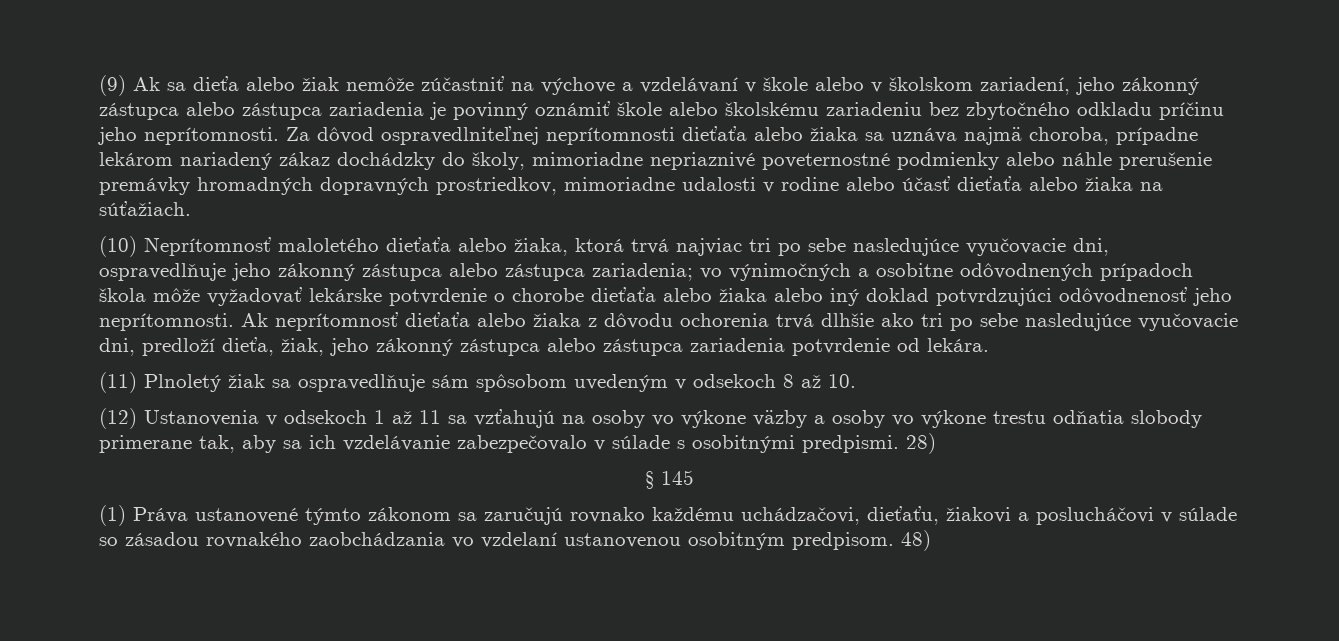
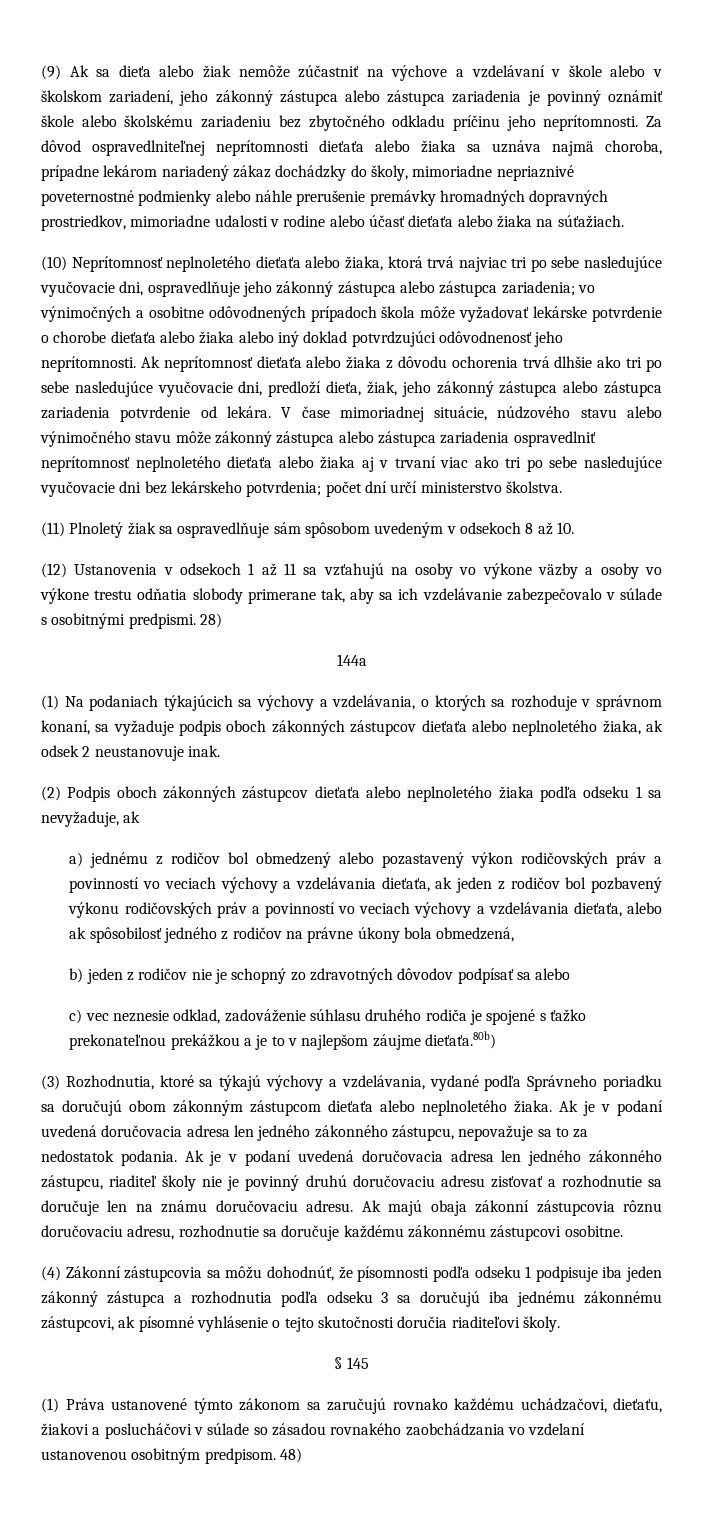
[278,238,379,252] maloletého -> [166,256,252,272] neplnoletého
(989, 345) none -> [281,406,662,422] [40,431,596,447] [41,456,663,472] [40,481,562,497] V čase mimoriadnej situácie, núdzového stavu alebo výnimočného stavu môže zákonný zástupca alebo zástupca zariadenia ospravedlniť neprítomnosť neplnoletého dieťaťa alebo žiaka aj v trvaní viac ako tri po sebe nasledujúce vyučovacie dni bez lekárskeho potvrdenia; počet dní určí ministerstvo školstva.
(936, 443) none -> [336,654,367,666] [41,695,663,711] [41,720,664,736] [41,745,220,761] [41,786,663,802] [41,811,141,827] [69,852,663,868] [69,877,662,893] [68,902,662,918] [69,927,515,943] [69,968,571,984] [69,1009,586,1025] [69,1031,496,1050] [41,1075,662,1091] [41,1100,663,1116] [41,1125,589,1141] [41,1150,662,1166] [41,1175,662,1191] [41,1200,662,1216] [41,1225,623,1241] [41,1266,663,1282] [41,1291,663,1307] [41,1316,560,1332] // 144a // (1) Na podaniach týkajúcich sa výchovy a vzdelávania, o ktorých sa rozhoduje v správnom konaní, sa vyžaduje podpis oboch zákonných zástupcov dieťaťa alebo neplnoletého žiaka, ak odsek 2 neustanovuje inak. // (2) Podpis oboch zákonných zástupcov dieťaťa alebo neplnoletého žiaka podľa odseku 1 sa nevyžaduje, ak // a) jednému z rodičov bol obmedzený alebo pozastavený výkon rodičovských práv a povinností vo veciach výchovy a vzdelávania dieťaťa, ak jeden z rodičov bol pozbavený výkonu rodičovských práv a povinností vo veciach výchovy a vzdelávania dieťaťa, alebo ak spôsobilosť jedného z rodičov na právne úkony bola obmedzená, // b) jeden z rodičov nie je schopný zo zdravotných dôvodov podpísať sa alebo // c) vec neznesie odklad, zadováženie súhlasu druhého rodiča je spojené s ťažko prekonateľnou prekážkou a je to v najlepšom záujme dieťaťa.80b) // (3) Rozhodnutia, ktoré sa týkajú výchovy a vzdelávania, vydané podľa Správneho poriadku sa doručujú obom zákonným zástupcom dieťaťa alebo neplnoletého žiaka. Ak je v podaní uvedená doručovacia adresa len jedného zákonného zástupcu, nepovažuje sa to za nedostatok podania. Ak je v podaní uvedená doručovacia adresa len jedného zákonného zástupcu, riaditeľ školy nie je povinný druhú doručovaciu adresu zisťovať a rozhodnutie sa doručuje len na známu doručovaciu adresu. Ak majú obaja zákonní zástupcovia rôznu doručovaciu adresu, rozhodnutie sa doručuje každému zákonnému zástupcovi osobitne. // (4) Zákonní zástupcovia sa môžu dohodnúť, že písomnosti podľa odseku 1 podpisuje iba jeden zákonný zástupca a rozhodnutia podľa odseku 3 sa doručujú iba jednému zákonnému zástupcovi, ak písomné vyhlásenie o tejto skutočnosti doručia riaditeľovi školy.

